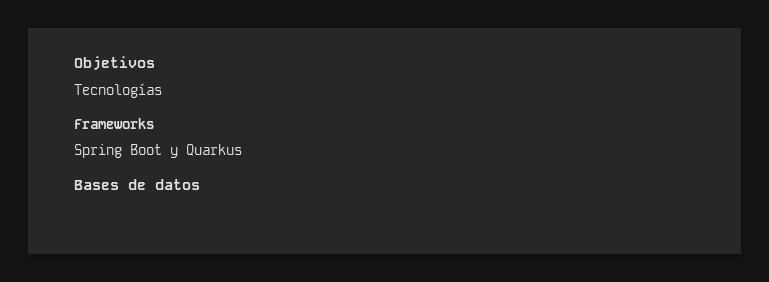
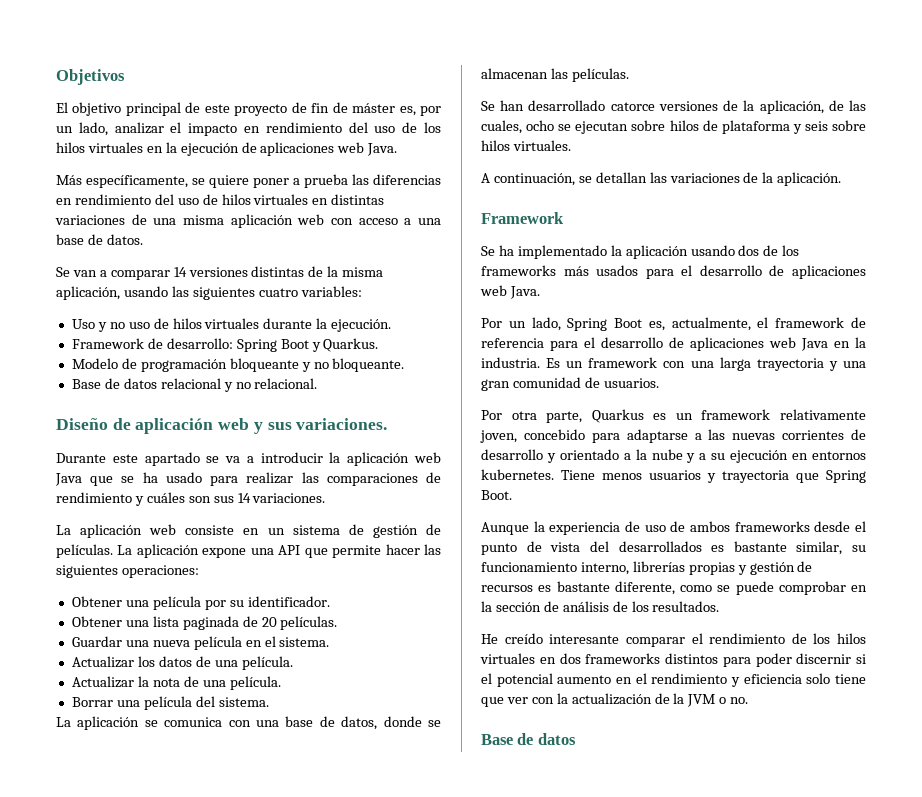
[74,83,162,98] [74,118,154,129] [74,144,242,158] [74,180,119,190] Tecnologías // Frameworks // Spring Boot y Quarkus // Bases -> [56,102,441,116] [56,122,442,136] [56,142,398,156] [56,174,441,188] [56,194,385,205] [55,214,442,228] [56,234,143,245] [56,266,384,280] [56,286,362,300] [71,318,392,332] [71,338,379,352] [71,358,405,372] [71,378,318,392] [56,418,388,434] [56,452,441,466] [55,472,441,486] [56,492,326,506] [56,524,441,538] [56,544,442,558] [56,565,199,578] [71,596,330,610] [71,616,338,630] [71,636,330,650] [71,656,293,670] [71,676,281,690] [71,696,269,710] [56,716,441,730] [481,68,629,82] [481,100,866,114] [481,120,866,134] [481,140,571,151] [481,172,842,186] [481,212,564,224] [481,245,800,259] [481,265,866,279] [480,285,540,299] [481,317,866,331] [481,337,866,351] [481,357,866,371] [481,377,659,391] [481,409,866,423] [480,429,866,443] [481,449,866,463] [481,469,866,483] [481,490,512,500] [481,521,866,535] [481,541,866,555] [481,561,813,575] [481,581,867,595] [481,601,720,612] [481,633,866,647] [480,653,866,667] [481,673,866,687] [481,693,749,707] [481,734,513,745] El objetivo principal de este proyecto de fin de máster es, por un lado, analizar el impacto en rendimiento del uso de los hilos virtuales en la ejecución de aplicaciones web Java. // Más específicamente, se quiere poner a prueba las diferencias en rendimiento del uso de hilos virtuales en distintas variaciones de una misma aplicación web con acceso a una base de datos. // Se van a comparar 14 versiones distintas de la misma aplicación, usando las siguientes cuatro variables: // Uso y no uso de hilos virtuales durante la ejecución. // Framework de desarrollo: Spring Boot y Quarkus. // Modelo de programación bloqueante y no bloqueante. // Base de datos relacional y no relacional. // Diseño de aplicación web y sus variaciones. // Durante este apartado se va a introducir la aplicación web Java que se ha usado para realizar las comparaciones de rendimiento y cuáles son sus 14 variaciones. // La aplicación web consiste en un sistema de gestión de películas. La aplicación expone una API que permite hacer las siguientes operaciones: // Obtener una película por su identificador. // Obtener una lista paginada de 20 películas. // Guardar una nueva película en el sistema. // Actualizar los datos de una película. // Actualizar la nota de una película. // Borrar una película del sistema. // La aplicación se comunica con una base de datos, donde se almacenan las películas. // Se han desarrollado catorce versiones de la aplicación, de las cuales, ocho se ejecutan sobre hilos de plataforma y seis sobre hilos virtuales. // A continuación, se detallan las variaciones de la aplicación. // Framework // Se ha implementado la aplicación usando dos de los frameworks más usados para el desarrollo de aplicaciones web Java. // Por un lado, Spring Boot es, actualmente, el framework de referencia para el desarrollo de aplicaciones web Java en la industria. Es un framework con una larga trayectoria y una gran comunidad de usuarios. // Por otra parte, Quarkus es un framework relativamente joven, concebido para adaptarse a las nuevas corrientes de desarrollo y orientado a la nube y a su ejecución en entornos kubernetes. Tiene menos usuarios y trayectoria que Spring Boot. // Aunque la experiencia de uso de ambos frameworks desde el punto de vista del desarrollados es bastante similar, su funcionamiento interno, librerías propias y gestión de recursos es bastante diferente, como se puede comprobar en la sección de análisis de los resultados. // He creído interesante comparar el rendimiento de los hilos virtuales en dos frameworks distintos para poder discernir si el potencial aumento en el rendimiento y eficiencia solo tiene que ver con la actualización de la JVM o no. // Base

